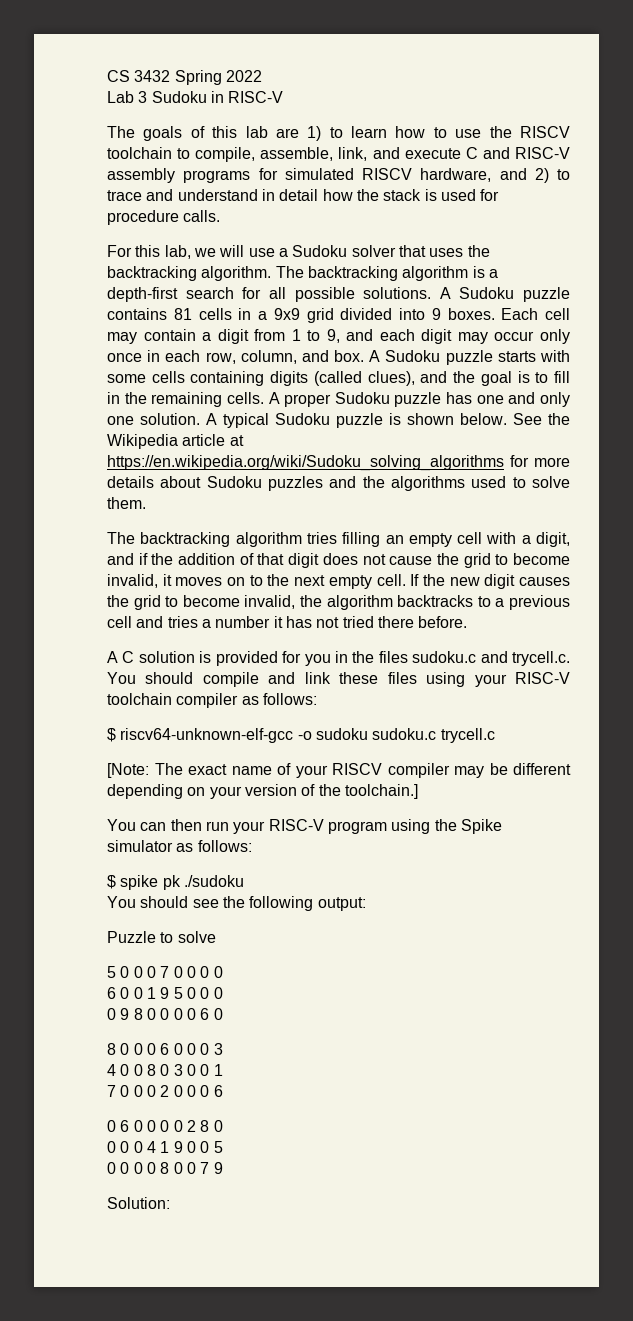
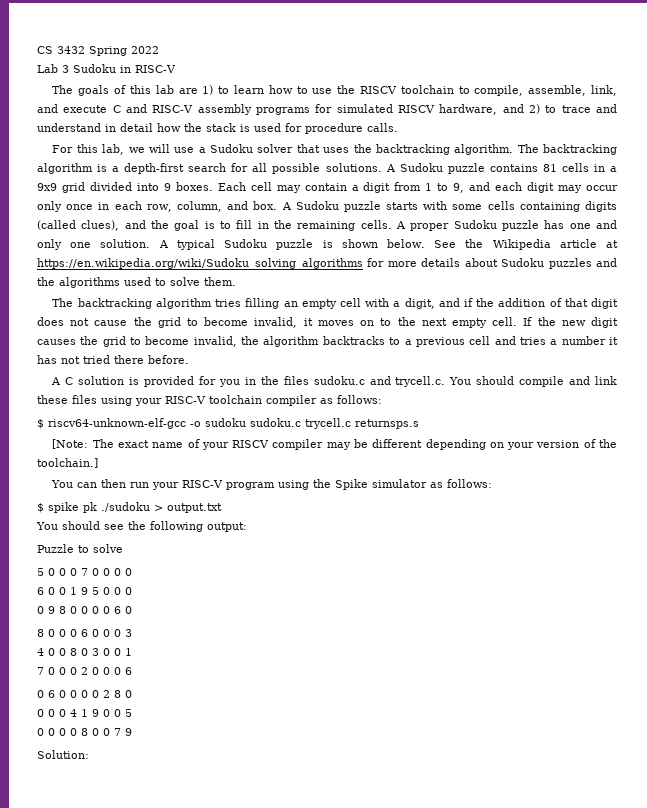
(495, 735) none -> [355,419,419,429] returnsps.s
(244, 881) none -> [154,503,222,513] > output.txt

